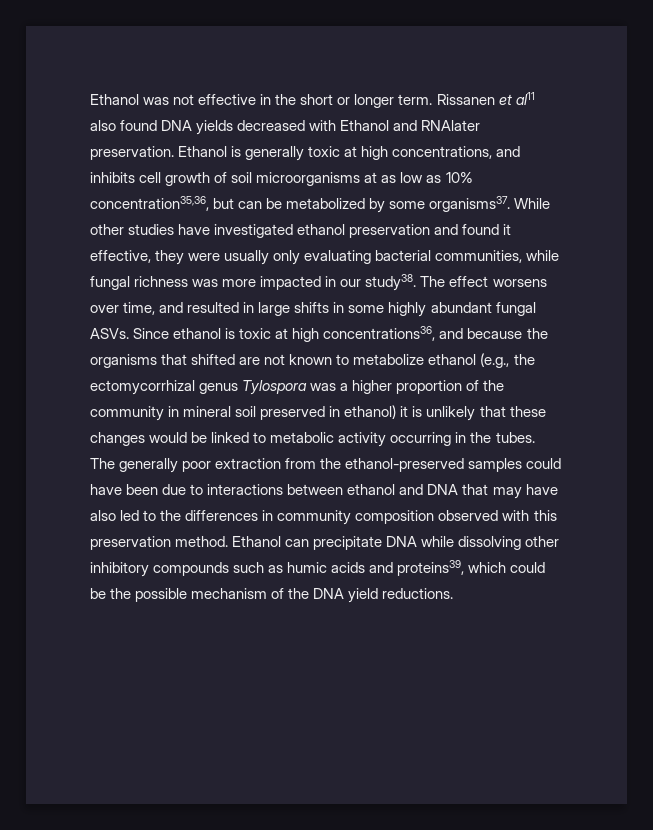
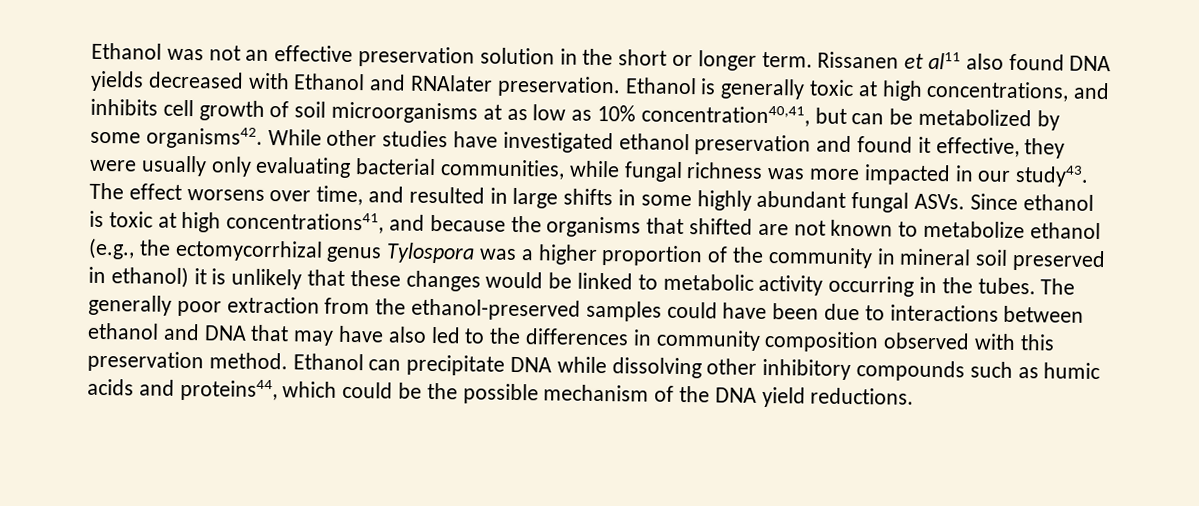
[198,94,257,105] effective -> [245,45,555,68] an effective preservation solution
[90,196,209,211] concentration35,36, -> [640,104,810,127] concentration40,41,
[429,196,511,212] organisms37. -> [145,126,263,149] organisms42.
[365,274,417,291] study38. -> [1015,165,1090,187] study43.
[323,326,436,341] concentrations36, -> [226,211,385,234] concentrations41,
[397,560,465,576] proteins39, -> [179,378,278,402] proteins44,

